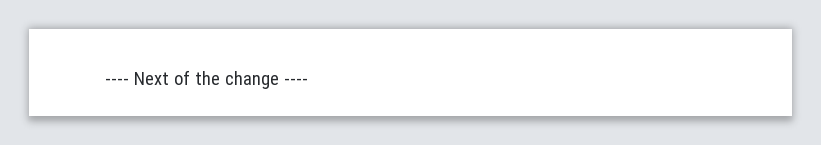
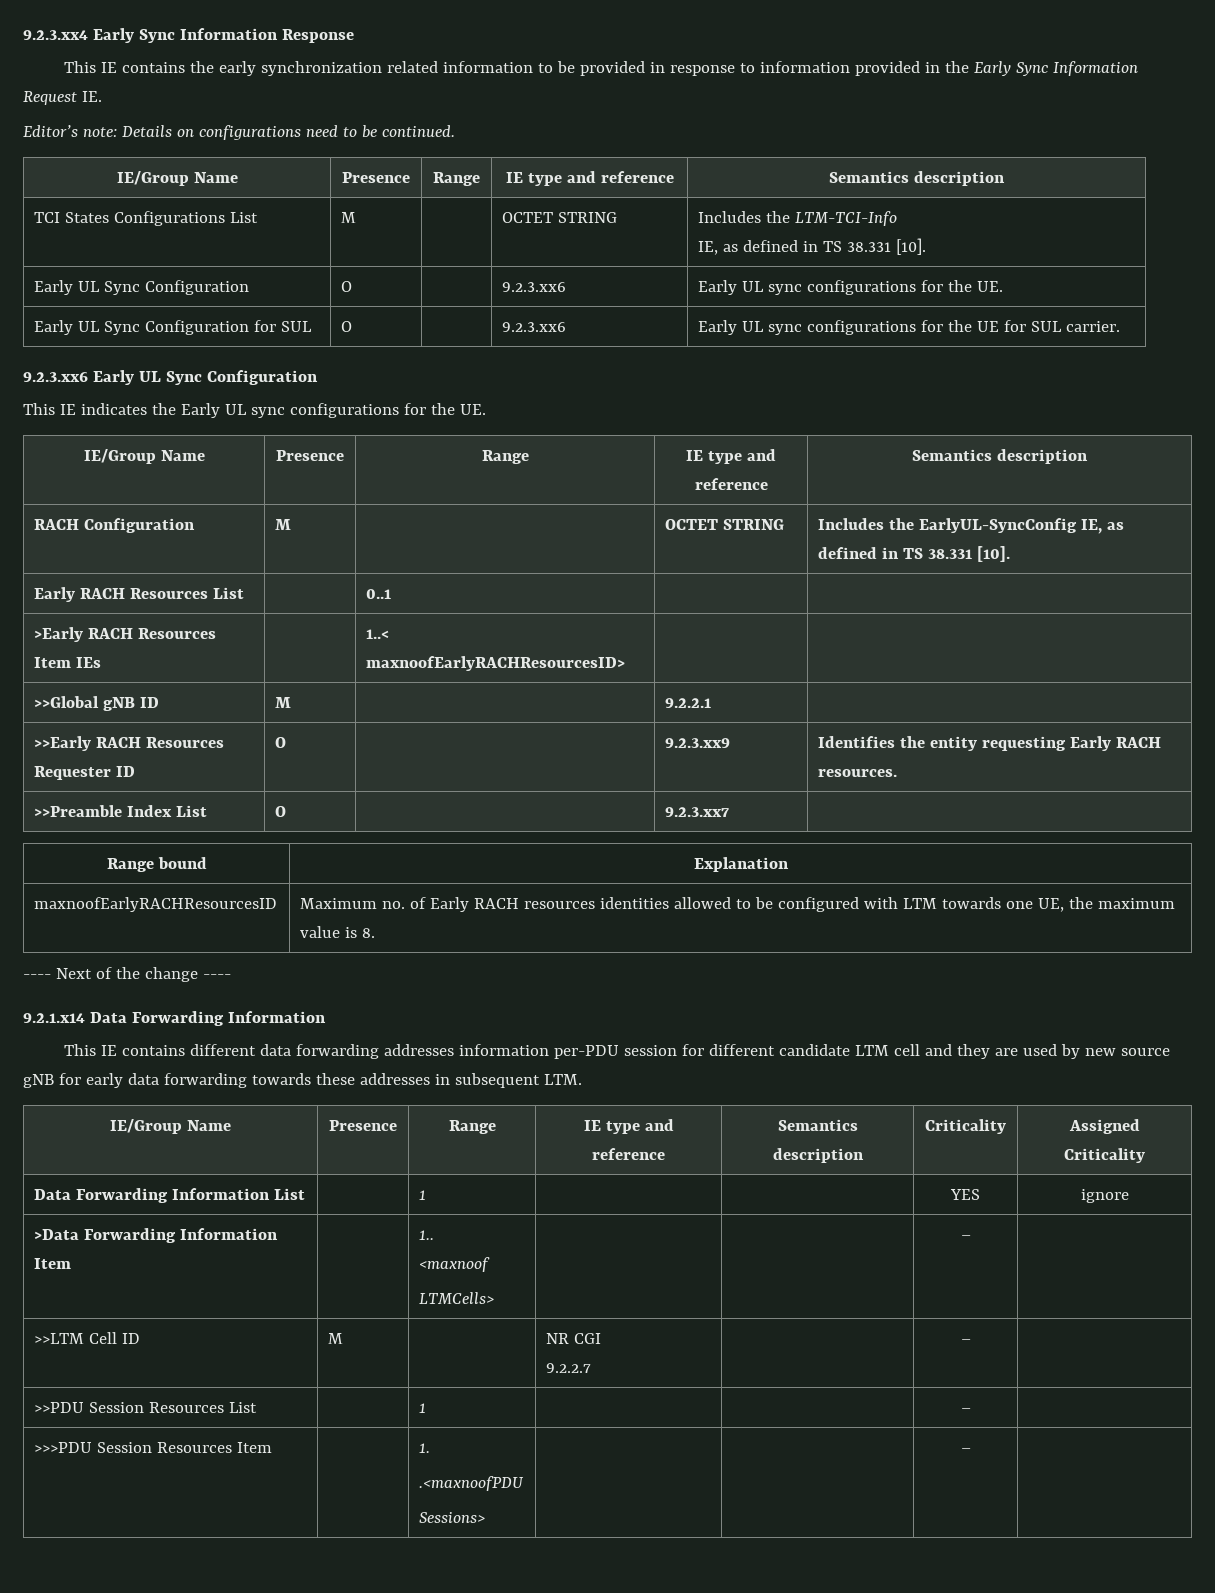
(105, 81) none -> [23,28,354,43] [64,61,1139,76] [23,91,102,105] [23,125,455,140] [116,171,238,186] [342,172,410,183] [433,172,480,186] [505,171,674,186] [829,171,1005,186] [34,211,259,226] [341,212,357,223] [502,212,618,223] [698,211,898,226] [698,238,927,255] [34,280,250,295] [341,281,353,292] [502,282,567,292] [698,280,1004,295] [34,320,313,335] [341,321,353,332] [502,322,567,332] [698,320,1120,335] [23,370,318,385] [23,403,486,418] [83,449,205,464] [276,450,344,461] [481,450,529,464] [686,449,776,464] [694,478,768,490] [912,449,1088,464] [34,518,196,533] [275,519,292,530] [665,519,785,530] [818,518,1125,534] [818,546,1011,562] [34,587,245,602] [366,589,392,599] [34,627,217,642] [34,657,102,668] [366,629,390,639] [366,656,626,671] [34,696,160,711] [275,697,292,708] [665,698,712,708] [34,736,225,751] [34,766,136,780] [275,737,287,748] [665,738,731,748] [818,736,1162,751] [818,769,898,777] [34,805,208,817] [275,806,287,817] [665,807,730,817] [106,857,207,872] [693,857,789,872] [34,897,278,912] [300,897,1175,912] [300,926,376,938] 9.2.3.xx4 Early Sync Information Response // This IE contains the early synchronization related information to be provided in response to information provided in the Early Sync Information Request IE. // Editor’s note: Details on configurations need to be continued. // IE/Group Name | Presence | Range | IE type and reference | Semantics description // TCI States Configurations List | M | | OCTET STRING | Includes the LTM-TCI-Info // IE, as defined in TS 38.331 [10]. // Early UL Sync Configuration | O | | 9.2.3.xx6 | Early UL sync configurations for the UE. // Early UL Sync Configuration for SUL | O | | 9.2.3.xx6 | Early UL sync configurations for the UE for SUL carrier. // 9.2.3.xx6 Early UL Sync Configuration // This IE indicates the Early UL sync configurations for the UE. // IE/Group Name | Presence | Range | IE type and reference | Semantics description // RACH Configuration | M | | OCTET STRING | Includes the EarlyUL-SyncConfig IE, as defined in TS 38.331 [10]. // Early RACH Resources List | | 0..1 | | // >Early RACH Resources Item IEs | | 1..< maxnoofEarlyRACHResourcesID> | | // >>Global gNB ID | M | | 9.2.2.1 | // >>Early RACH Resources Requester ID | O | | 9.2.3.xx9 | Identifies the entity requesting Early RACH resources. // >>Preamble Index List | O | | 9.2.3.xx7 | // Range bound | Explanation // maxnoofEarlyRACHResourcesID | Maximum no. of Early RACH resources identities allowed to be configured with LTM towards one UE, the maximum value is 8. //
(308, 81) none -> [23,1011,326,1026] [64,1044,1171,1059] [23,1073,582,1088] [110,1119,231,1134] [329,1120,397,1131] [448,1120,496,1134] [583,1119,674,1134] [592,1148,665,1160] [777,1119,858,1131] [772,1148,864,1163] [925,1119,1006,1134] [1068,1119,1140,1134] [1064,1148,1145,1163] [34,1188,306,1203] [419,1190,427,1200] [950,1189,980,1200] [1080,1189,1129,1203] [34,1228,279,1243] [34,1258,72,1269] [419,1230,435,1240] [419,1257,491,1272] [419,1292,495,1304] [960,1235,971,1240] [34,1332,141,1344] [328,1333,344,1344] [546,1333,602,1344] [546,1363,592,1373] [960,1339,971,1344] [34,1402,258,1413] [419,1403,427,1413] [960,1408,971,1413] [34,1442,273,1453] [419,1443,431,1453] [419,1476,525,1491] [419,1512,486,1523] [960,1448,971,1453] // 9.2.1.x14 Data Forwarding Information // This IE contains different data forwarding addresses information per-PDU session for different candidate LTM cell and they are used by new source gNB for early data forwarding towards these addresses in subsequent LTM. // IE/Group Name | Presence | Range | IE type and reference | Semantics description | Criticality | Assigned Criticality // Data Forwarding Information List | | 1 | | | YES | ignore // >Data Forwarding Information Item | | 1.. // <maxnoof // LTMCells> | | | – | // >>LTM Cell ID | M | | NR CGI // 9.2.2.7 | | – | // >>PDU Session Resources List | | 1 | | | – | // >>>PDU Session Resources Item | | 1. // .<maxnoofPDU // Sessions> | | | – |

